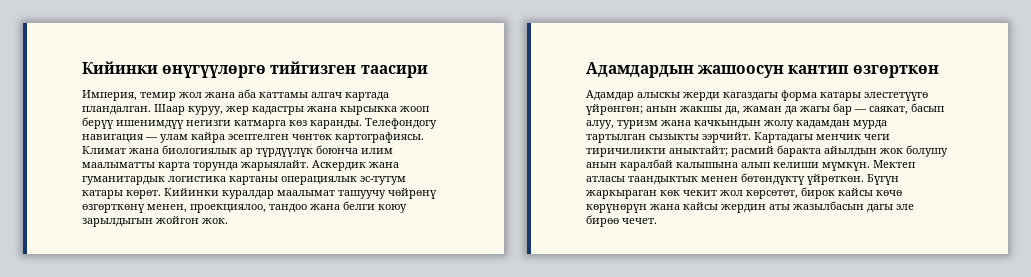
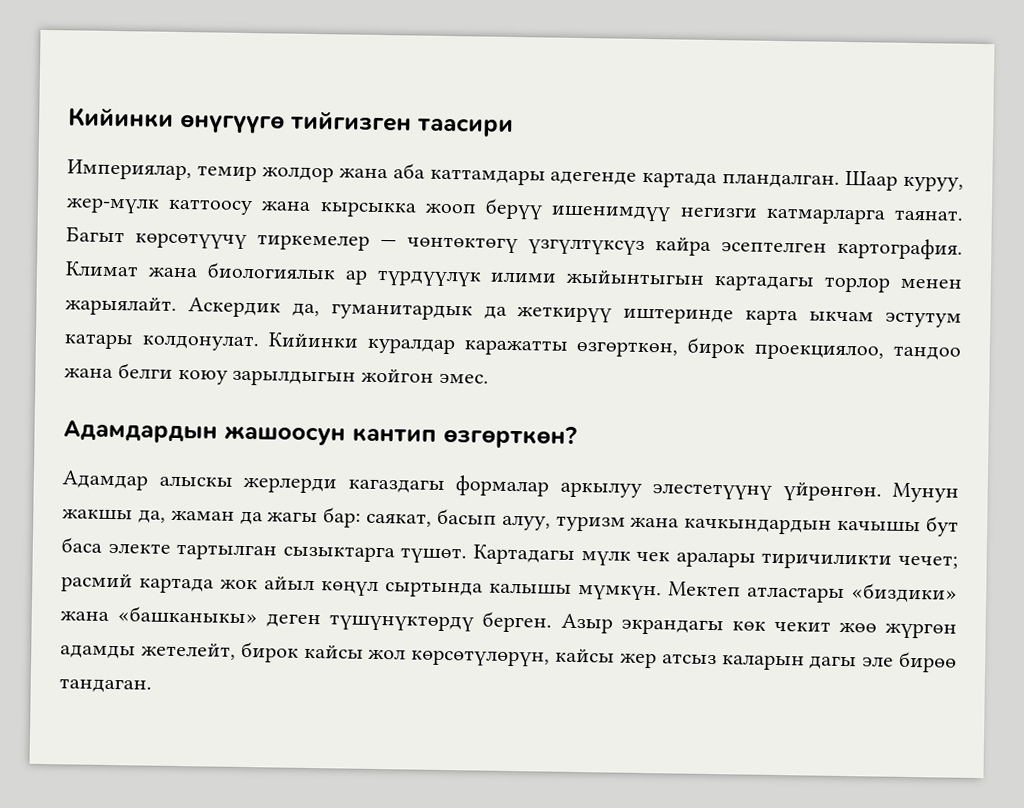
[82,61,267,78] Кийинки өнүгүүлөргө -> [68,106,285,134] Кийинки өнүгүүгө
[82,89,342,101] Империя, темир жол жана аба каттамы алгач -> [67,159,638,186] Империялар, темир жолдор жана аба каттамдары адегенде
[226,106,304,115] жер кадастры -> [66,197,254,216] жер-мүлк каттоосу
[234,118,437,129] [82,132,424,143] катмарга көз каранды. Телефондогу навигация — улам кайра эсептелген чөнтөк картографиясы. -> [765,207,963,225] [66,226,963,260] катмарларга таянат. Багыт көрсөтүүчү тиркемелер — чөнтөктөгү үзгүлтүксүз кайра эсептелген картография.
[316,145,393,154] [82,160,399,171] [82,176,406,185] [82,188,437,199] [82,204,187,213] боюнча илим маалыматты карта торунда жарыялайт. Аскердик жана гуманитардык логистика картаны операциялык эс-тутум катары көрөт. Кийинки куралдар маалымат ташуучу чөйрөнү өзгөрткөнү менен, -> [490,269,963,293] [65,296,963,328] [64,332,747,359] илими жыйынтыгын картадагы торлор менен жарыялайт. Аскердик да, гуманитардык да жеткирүү иштеринде карта ыкчам эстутум катары колдонулат. Кийинки куралдар каражатты өзгөрткөн, бирок
[202,218,228,224] жок. -> [439,373,490,384] эмес.
[852,65,939,78] өзгөрткөн -> [443,424,577,449] өзгөрткөн?
[683,90,928,101] [586,104,677,115] жерди кагаздагы форма катары элестетүүгө үйрөнгөн; анын -> [243,475,959,503] жерлерди кагаздагы формалар аркылуу элестетүүнү үйрөнгөн. Мунун
[833,103,867,115] бар — -> [323,507,362,528] бар:
[694,120,887,129] [586,132,890,143] [586,145,948,157] [586,159,916,171] [586,173,899,185] [586,187,902,199] [586,201,864,213] качкындын жолу кадамдан мурда тартылган сызыкты ээрчийт. Картадагы менчик чеги тиричиликти аныктайт; расмий баракта айылдын жок болушу анын каралбай калышына алып келиши мүмкүн. Мектеп атласы таандыктык менен бөтөндүктү үйрөткөн. Бүгүн жаркыраган көк чекит жол көрсөтөт, бирок кайсы көчө көрүнөрүн жана кайсы жердин аты жазылбасын -> [684,516,959,537] [61,537,958,570] [61,573,958,604] [60,606,958,639] [60,641,805,671] качкындардын качышы бут баса электе тартылган сызыктарга түшөт. Картадагы мүлк чек аралары тиричиликти чечет; расмий картада жок айыл көңүл сыртында калышы мүмкүн. Мектеп атластары «биздики» жана «башканыкы» деген түшүнүктөрдү берген. Азыр экрандагы көк чекит жөө жүргөн адамды жетелейт, бирок кайсы жол көрсөтүлөрүн, кайсы жер атсыз каларын
[622,218,657,224] чечет. -> [59,678,152,693] тандаган.

